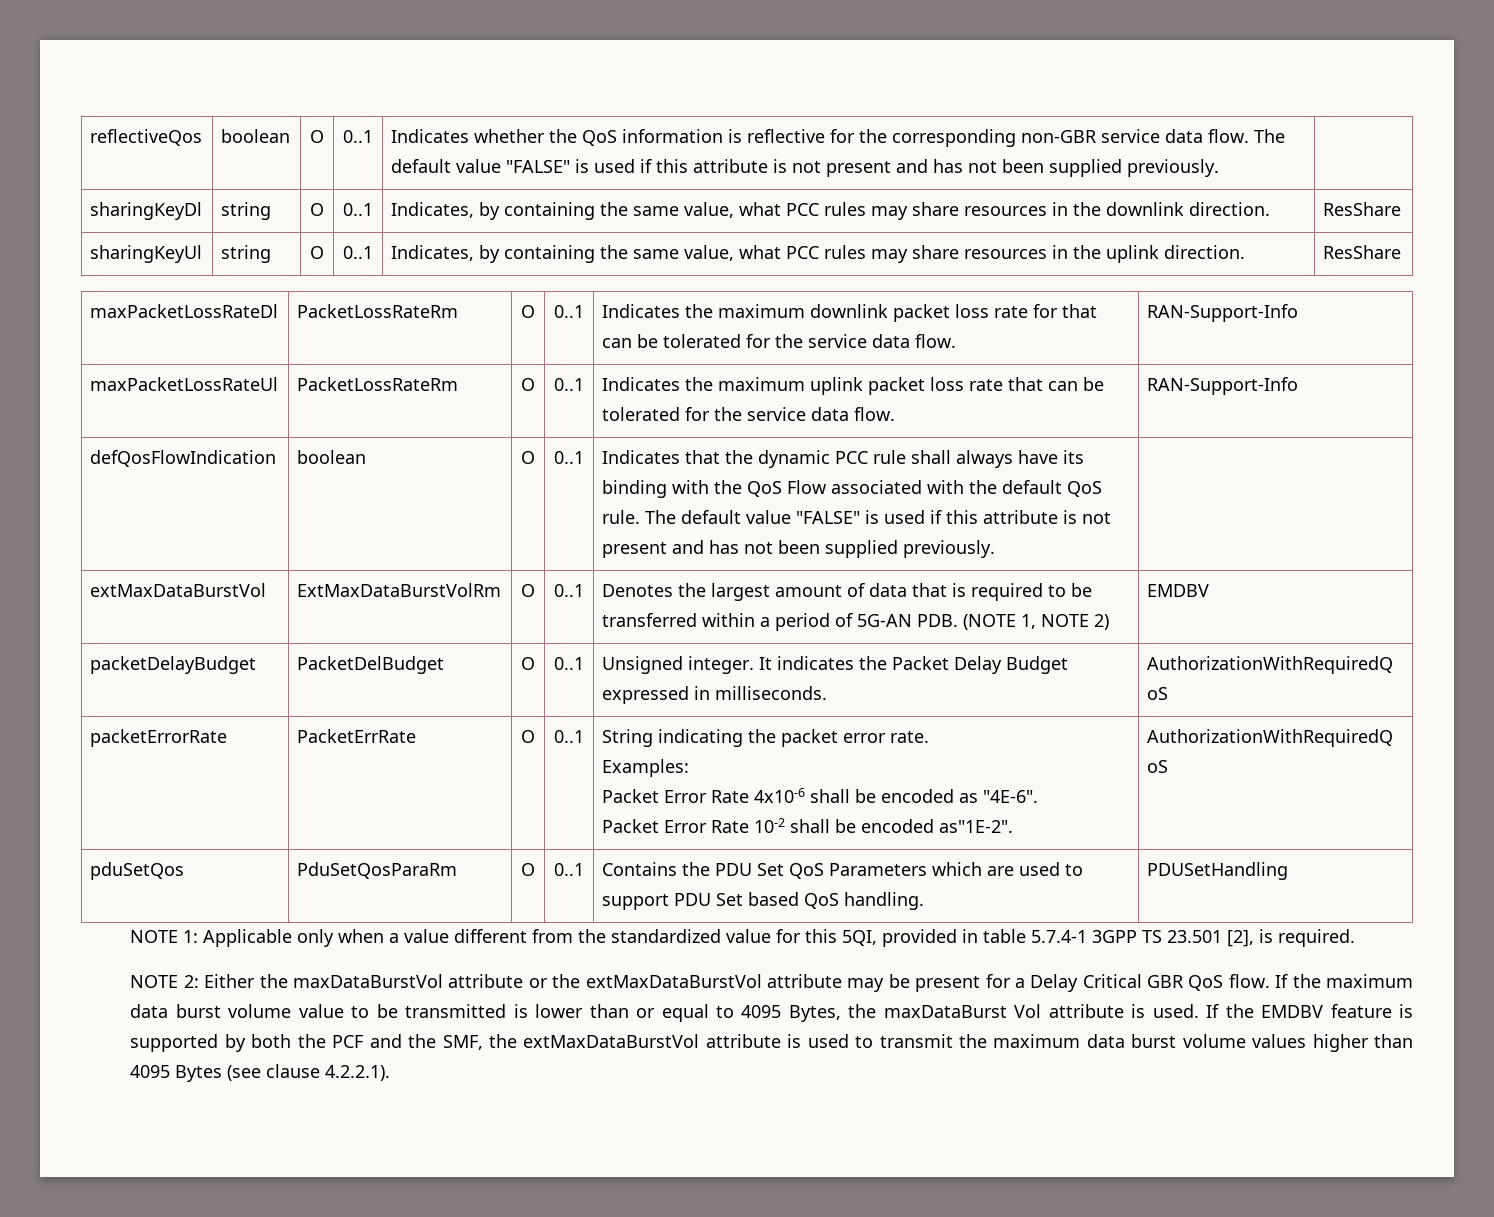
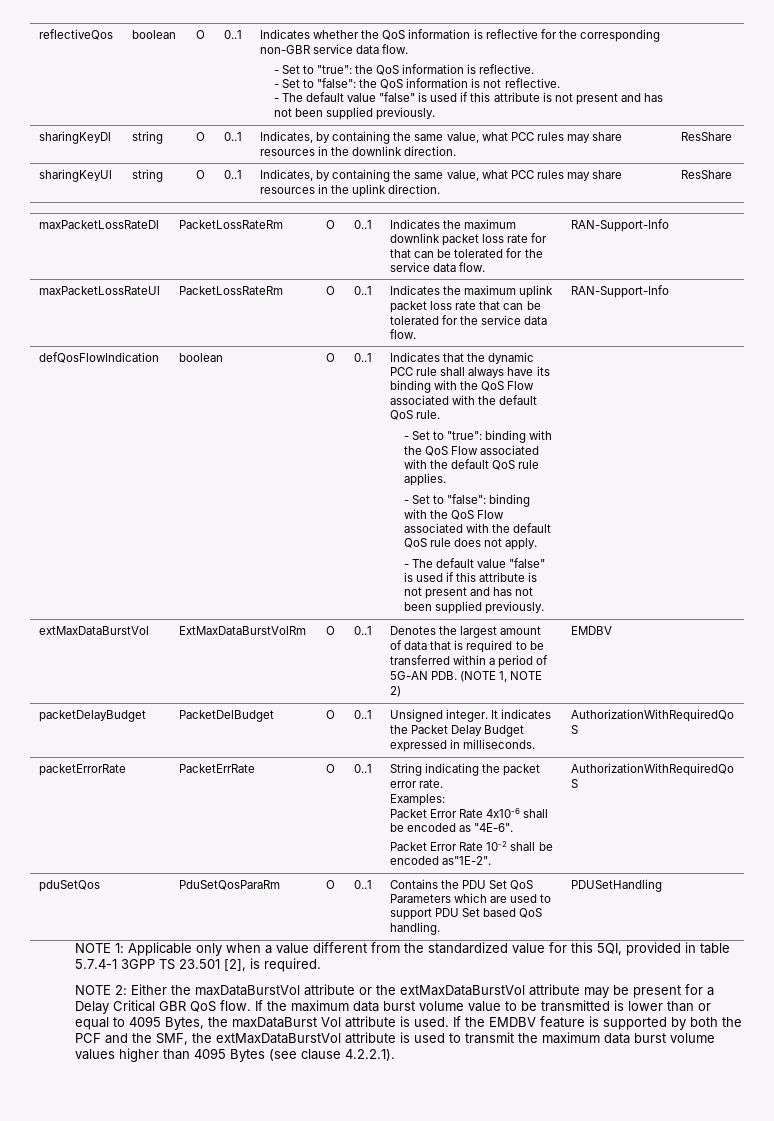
[1254,129,1286,143] [391,159,571,173] The default value "FALSE" -> [273,64,535,75] [273,78,560,89] [273,92,415,102] // - Set to "true": the QoS information is reflective. // - Set to "false": the QoS information is not reflective. // - The default value "false"
[645,510,861,524] The default value "FALSE" -> [403,430,553,443] [403,445,539,456] [403,459,539,470] [403,473,446,486] [403,494,530,507] [403,509,504,520] [403,523,551,533] [403,538,537,550] [403,558,545,568] // - Set to "true": binding with the QoS Flow associated with the default QoS rule applies. // - Set to "false": binding with the QoS Flow associated with the default QoS rule does not apply. // - The default value "false"

